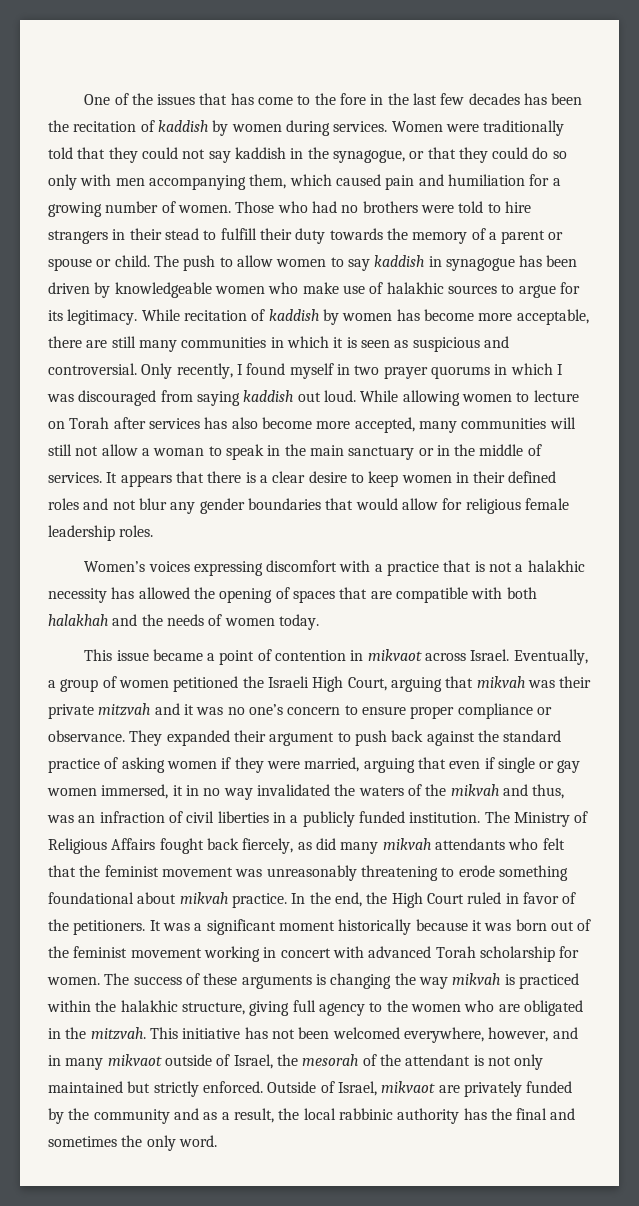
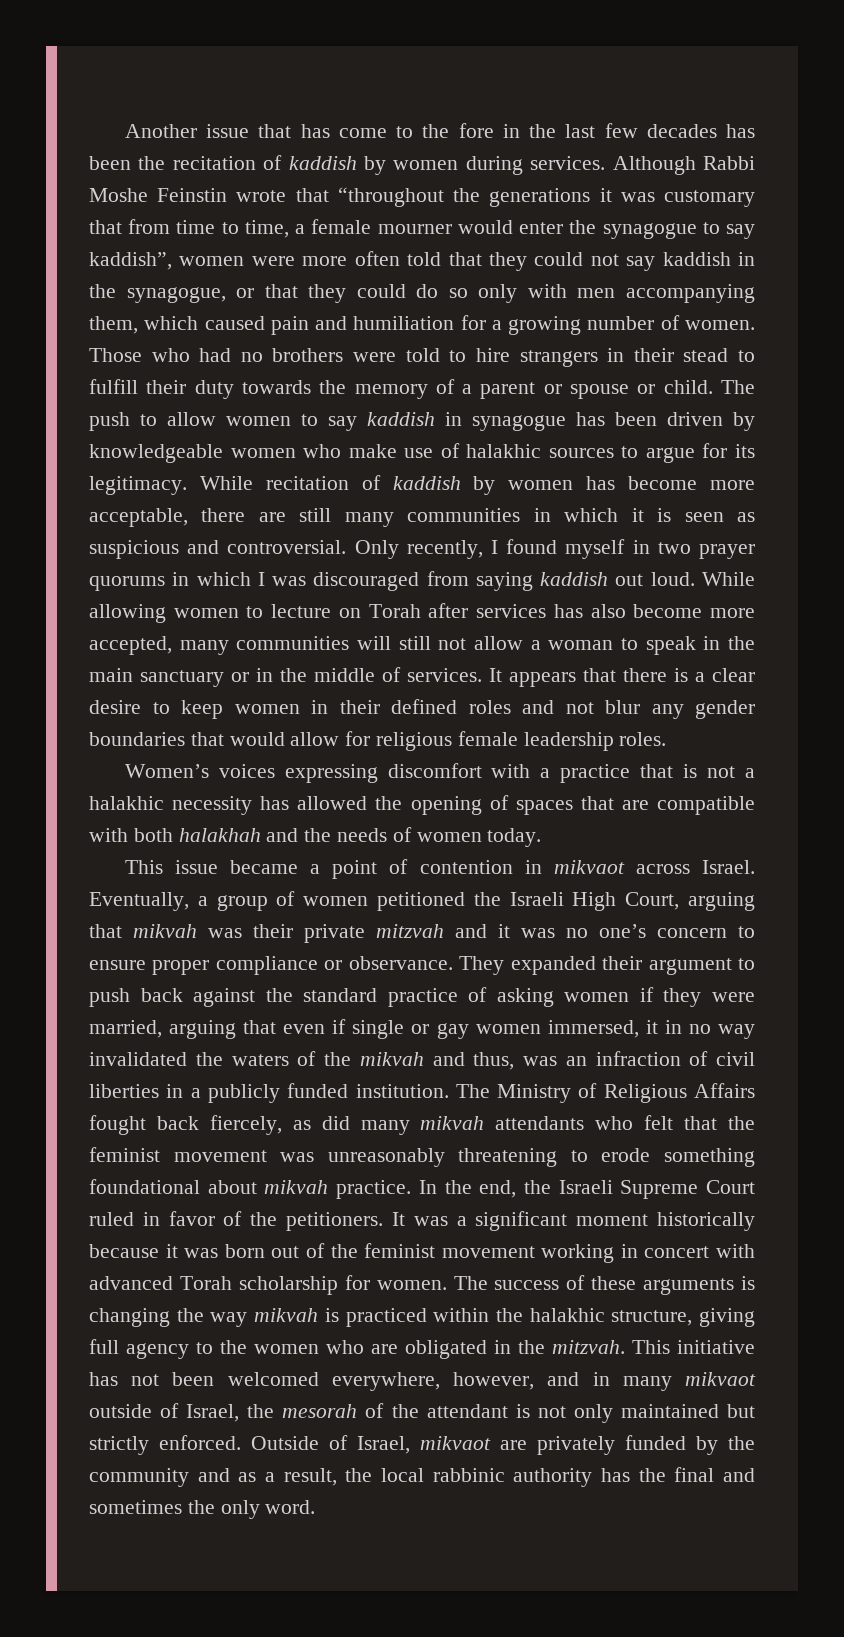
[84,93,196,105] One of the issues -> [124,124,250,138] Another issue
[391,120,565,136] Women were traditionally -> [612,156,755,175] [89,187,755,207] [89,219,756,239] [89,251,400,270] Although Rabbi Moshe Feinstin wrote that “throughout the generations it was customary that from time to time, a female mourner would enter the synagogue to say kaddish”, women were more often
[391,892,423,908] High -> [558,1180,699,1199] Israeli Supreme

